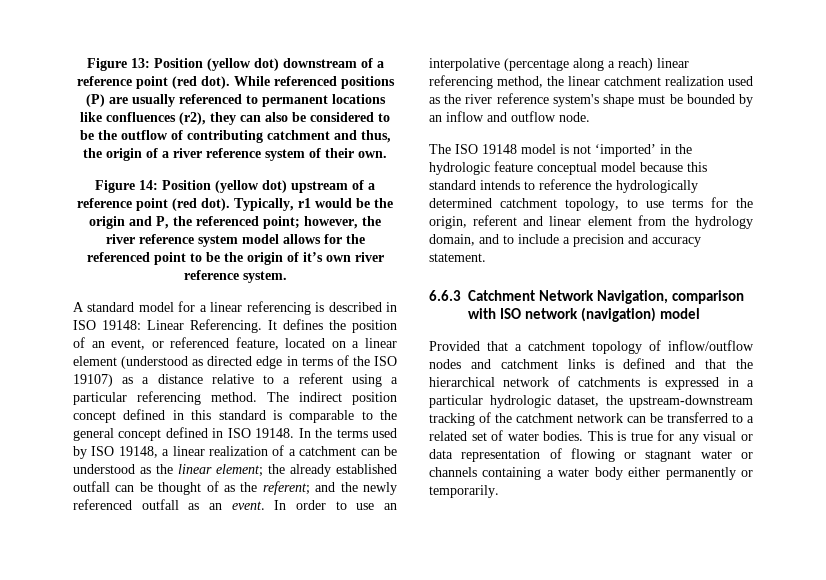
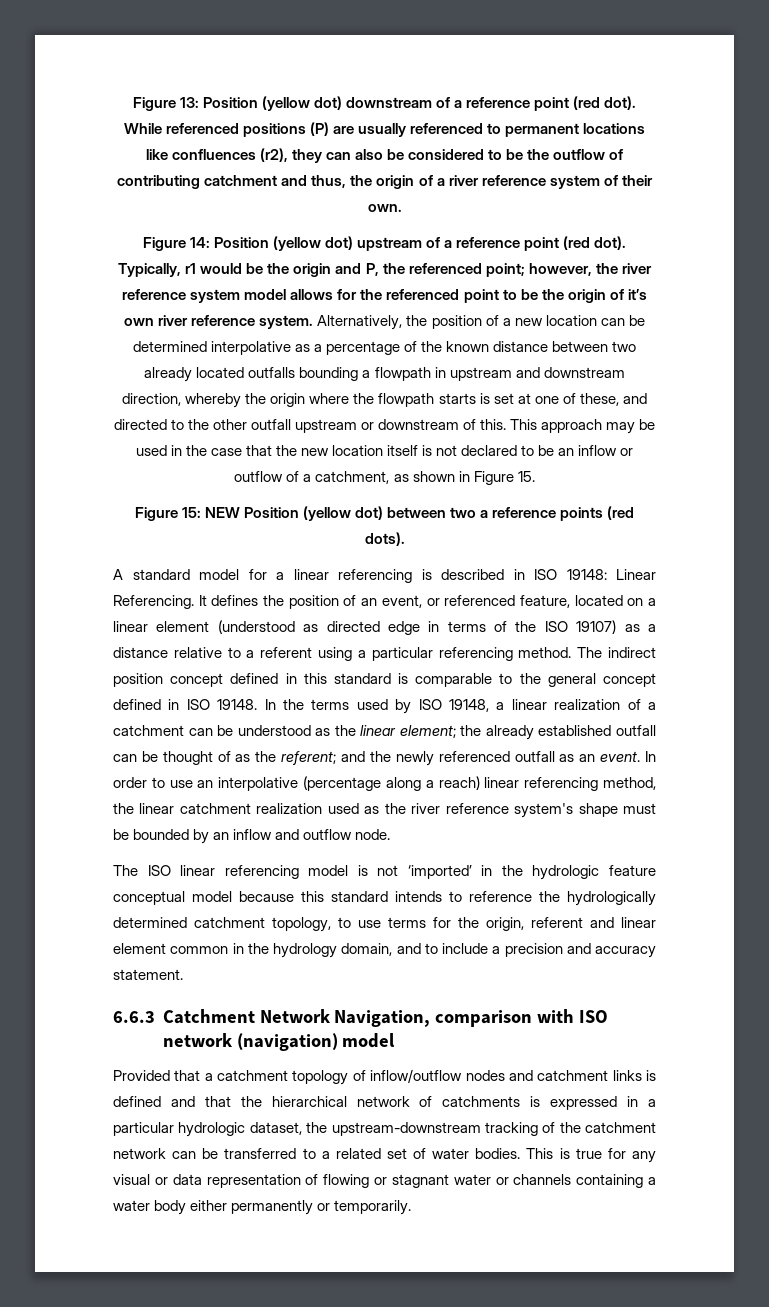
(287, 277) none -> [317,315,645,330] [132,341,637,355] [144,367,625,382] [122,393,647,408] [113,419,656,434] [135,445,634,456] [234,471,535,485] [134,506,635,521] [364,532,405,546] Alternatively, the position of a new location can be determined interpolative as a percentage of the known distance between two already located outfalls bounding a flowpath in upstream and downstream direction, whereby the origin where the flowpath starts is set at one of these, and directed to the other outfall upstream or downstream of this. This approach may be used in the case that the new location itself is not declared to be an inflow or outflow of a catchment, as shown in Figure 15. // Figure 15: NEW Position (yellow dot) between two a reference points (red dots).
[482,144,517,154] 19148 -> [180,865,299,879] linear referencing
[637,215,666,226] from -> [170,943,244,954] common in

